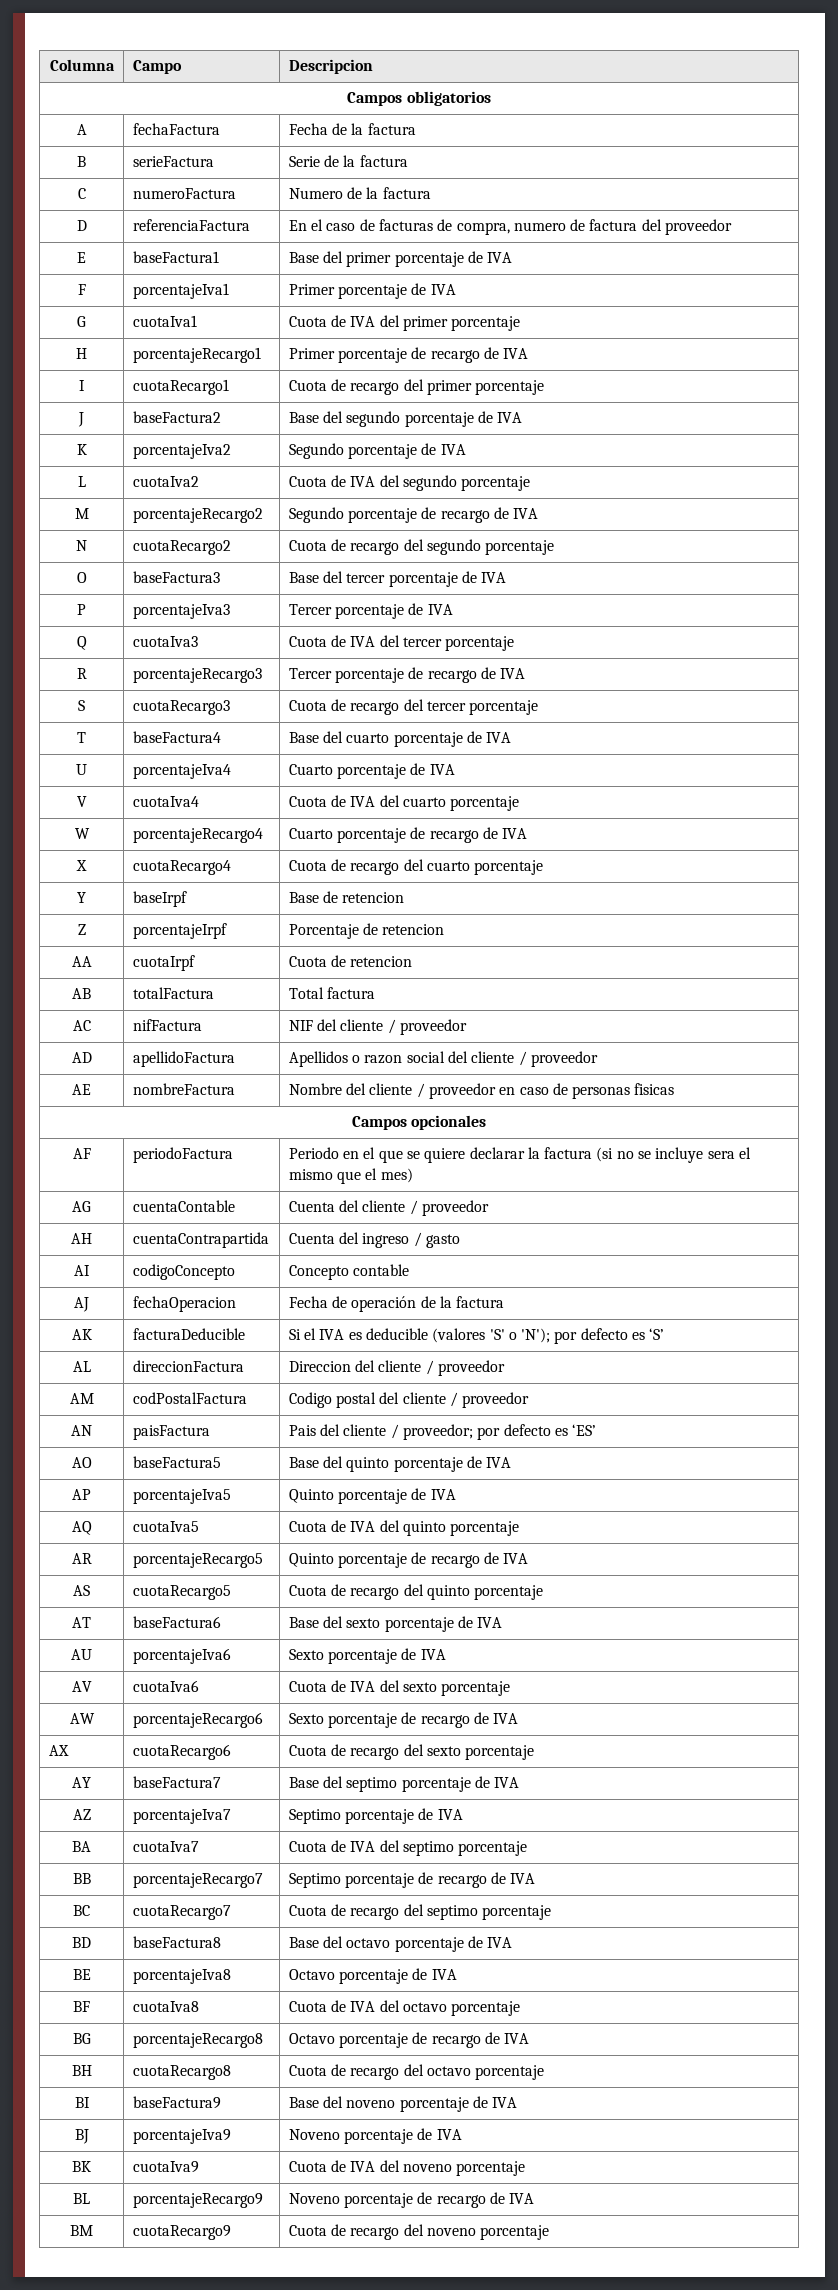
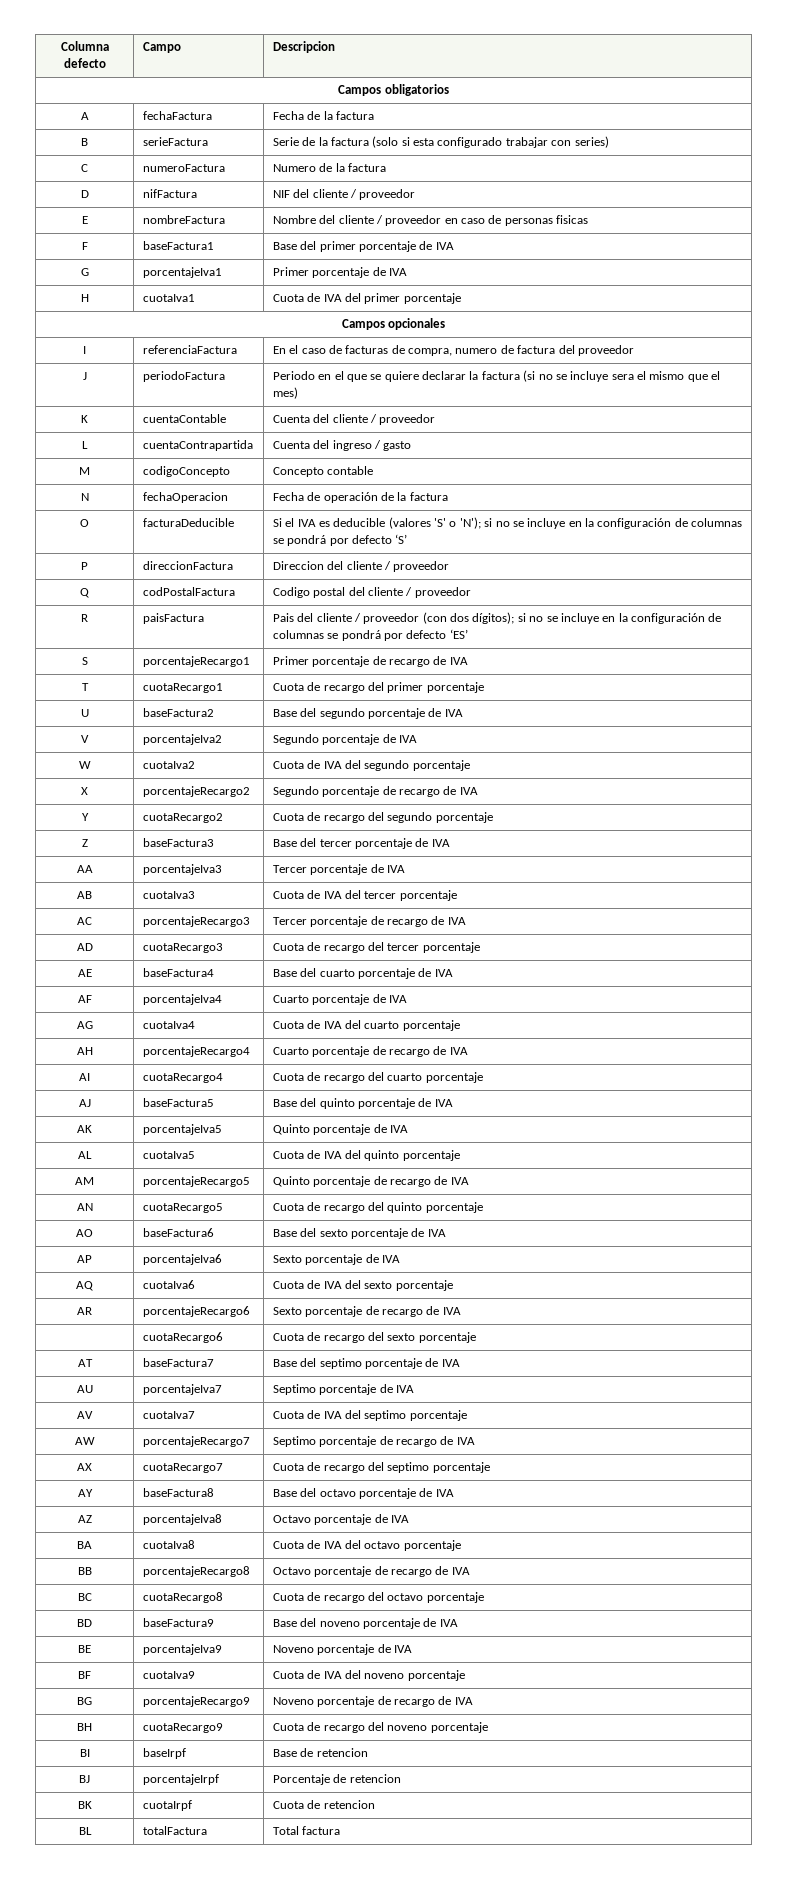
(115, 65) none -> [63,58,106,68] defecto
(408, 161) none -> [372,136,609,148] (solo si esta configurado trabajar con series)
(87, 225) none -> [142,189,197,198] [272,189,416,200] [81,216,88,224] [142,215,225,224] [272,215,589,226] [81,242,88,250] [142,241,214,250] [272,241,454,252] [80,268,89,276] [142,267,222,278] [272,267,407,278] [80,294,89,302] [142,294,195,302] [272,293,461,304] [341,318,446,330] [83,346,86,354] | nifFactura | NIF del cliente / proveedor // E | nombreFactura | Nombre del cliente / proveedor en caso de personas fisicas // F | baseFactura1 | Base del primer porcentaje de IVA // G | porcentajeIva1 | Primer porcentaje de IVA // H | cuotaIva1 | Cuota de IVA del primer porcentaje // Campos opcionales // I
[77,252,86,263] [132,251,219,263] [288,251,513,267] [77,284,86,295] [132,283,229,299] [288,283,456,299] [77,316,86,327] [132,315,197,327] [288,315,521,331] [76,348,87,359] [132,347,261,363] [288,347,529,363] [79,380,85,391] [132,379,229,395] [288,379,545,395] [78,412,84,427] [132,411,221,423] [288,411,523,427] [76,444,87,455] [132,444,231,459] [288,443,466,459] [77,476,86,487] [132,476,199,487] [288,475,531,491] [74,508,89,519] [132,508,263,523] [288,507,539,523] [76,540,87,551] [132,540,231,555] [288,539,555,555] [76,572,87,583] [132,571,220,583] [288,571,507,587] [77,604,86,615] [132,604,230,619] [288,603,453,619] [76,636,87,650] [132,636,198,647] [288,635,515,651] [76,668,87,679] [132,668,262,683] [288,667,526,683] [78,700,85,711] [132,700,230,715] [288,699,539,715] [77,732,86,743] [132,731,221,743] [288,731,512,747] [76,764,87,775] [132,764,231,779] [288,763,455,779] [76,796,87,807] [132,796,199,807] [288,795,520,811] [74,828,90,839] [132,828,263,843] [288,827,528,843] [76,860,87,871] [132,860,231,875] [288,859,544,875] [77,892,86,903] [132,891,187,907] [288,891,405,903] [77,924,86,935] [132,923,227,939] [288,923,445,939] [71,956,92,967] [132,955,195,971] [288,955,413,967] [72,988,91,999] [132,987,214,999] [288,987,375,999] [72,1020,91,1031] [132,1019,202,1031] [288,1019,467,1035] [71,1052,92,1063] [132,1051,235,1067] [288,1051,598,1067] [72,1084,91,1095] [132,1083,235,1095] [288,1083,675,1099] [351,1115,487,1130] [72,1148,91,1159] E | baseFactura1 | Base del primer porcentaje de IVA // F | porcentajeIva1 | Primer porcentaje de IVA // G | cuotaIva1 | Cuota de IVA del primer porcentaje // H | porcentajeRecargo1 | Primer porcentaje de recargo de IVA // I | cuotaRecargo1 | Cuota de recargo del primer porcentaje // J | baseFactura2 | Base del segundo porcentaje de IVA // K | porcentajeIva2 | Segundo porcentaje de IVA // L | cuotaIva2 | Cuota de IVA del segundo porcentaje // M | porcentajeRecargo2 | Segundo porcentaje de recargo de IVA // N | cuotaRecargo2 | Cuota de recargo del segundo porcentaje // O | baseFactura3 | Base del tercer porcentaje de IVA // P | porcentajeIva3 | Tercer porcentaje de IVA // Q | cuotaIva3 | Cuota de IVA del tercer porcentaje // R | porcentajeRecargo3 | Tercer porcentaje de recargo de IVA // S | cuotaRecargo3 | Cuota de recargo del tercer porcentaje // T | baseFactura4 | Base del cuarto porcentaje de IVA // U | porcentajeIva4 | Cuarto porcentaje de IVA // V | cuotaIva4 | Cuota de IVA del cuarto porcentaje // W | porcentajeRecargo4 | Cuarto porcentaje de recargo de IVA // X | cuotaRecargo4 | Cuota de recargo del cuarto porcentaje // Y | baseIrpf | Base de retencion // Z | porcentajeIrpf | Porcentaje de retencion // AA | cuotaIrpf | Cuota de retencion // AB | totalFactura | Total factura // AC | nifFactura | NIF del cliente / proveedor // AD | apellidoFactura | Apellidos o razon social del cliente / proveedor // AE | nombreFactura | Nombre del cliente / proveedor en caso de personas fisicas // Campos opcionales // AF -> [82,372,87,380] J
[72,1201,91,1212] AG -> [81,415,88,423] K
[71,1233,92,1244] AH -> [82,441,88,449] L
[74,1265,90,1276] AI -> [79,467,90,475] M
[74,1297,89,1312] AJ -> [80,493,89,501] N
[71,1329,92,1340] AK -> [80,519,89,527] O
[554,1328,646,1344] por defecto es -> [484,518,743,529] [272,535,392,546] si no se incluye en la configuración de columnas se pondrá por defecto
[72,1361,91,1372] AL -> [81,562,88,570] P
[69,1393,94,1404] AM -> [80,588,89,598] Q
[71,1425,92,1436] AN -> [81,614,88,622] R
[402,1424,568,1440] proveedor; por defecto es -> [363,612,722,624] [272,630,447,641] proveedor (con dos dígitos); si no se incluye en la configuración de columnas se pondrá por defecto
[71,1457,92,1468] AO -> [81,657,88,665] [142,656,250,667] [272,656,468,667] [81,683,89,691] [142,683,223,693] [272,682,484,693] [80,709,89,717] [142,708,214,717] [272,708,463,719] [81,735,89,743] [142,734,222,745] [272,734,417,745] [78,761,91,769] [142,761,195,769] [272,760,470,771] [81,787,88,795] [142,786,250,797] [272,786,478,797] [81,813,89,821] [142,813,223,823] [272,812,493,823] [81,839,88,847] [142,838,214,847] [272,838,450,849] [76,865,93,873] [142,864,222,875] [272,864,405,875] [77,891,92,899] [142,891,195,899] [272,890,457,901] [77,917,92,925] [142,916,250,927] [272,916,466,927] [76,943,93,951] [142,943,223,953] [272,942,480,953] [77,969,92,977] [142,968,214,977] [272,968,453,979] [77,995,92,1003] [142,994,222,1005] [272,994,407,1005] [76,1021,93,1029] [142,1021,195,1029] [272,1020,460,1031] [76,1047,93,1055] [142,1046,250,1057] [272,1046,468,1057] [79,1073,90,1081] [142,1073,223,1083] [272,1072,483,1083] [78,1099,91,1107] S | porcentajeRecargo1 | Primer porcentaje de recargo de IVA // T | cuotaRecargo1 | Cuota de recargo del primer porcentaje // U | baseFactura2 | Base del segundo porcentaje de IVA // V | porcentajeIva2 | Segundo porcentaje de IVA // W | cuotaIva2 | Cuota de IVA del segundo porcentaje // X | porcentajeRecargo2 | Segundo porcentaje de recargo de IVA // Y | cuotaRecargo2 | Cuota de recargo del segundo porcentaje // Z | baseFactura3 | Base del tercer porcentaje de IVA // AA | porcentajeIva3 | Tercer porcentaje de IVA // AB | cuotaIva3 | Cuota de IVA del tercer porcentaje // AC | porcentajeRecargo3 | Tercer porcentaje de recargo de IVA // AD | cuotaRecargo3 | Cuota de recargo del tercer porcentaje // AE | baseFactura4 | Base del cuarto porcentaje de IVA // AF | porcentajeIva4 | Cuarto porcentaje de IVA // AG | cuotaIva4 | Cuota de IVA del cuarto porcentaje // AH | porcentajeRecargo4 | Cuarto porcentaje de recargo de IVA // AI | cuotaRecargo4 | Cuota de recargo del cuarto porcentaje // AJ
[72,1489,91,1500] AP -> [77,1125,92,1133] AK
[71,1521,92,1535] AQ -> [78,1151,92,1159] AL
[71,1553,92,1564] AR -> [75,1177,94,1185] AM
[73,1585,90,1596] AS -> [76,1203,93,1211] AN
[72,1617,91,1628] AT -> [76,1229,93,1237] AO
[71,1649,92,1660] AU -> [77,1255,92,1263] AP
[71,1681,92,1692] AV -> [76,1281,93,1291] AQ
[69,1713,95,1724] AW -> [77,1307,92,1315] AR
[48,1745,69,1756] AX -> (461, 1311) none
[72,1777,91,1788] AY -> [77,1359,93,1367] AT
[72,1809,91,1820] AZ -> [76,1385,93,1393] AU
[72,1841,91,1852] BA -> [77,1411,93,1419] AV
[72,1873,91,1884] BB -> [74,1437,95,1445] AW
[73,1905,90,1916] BC -> [77,1463,92,1471] AX
[72,1937,91,1948] BD -> [77,1489,93,1497] AY
[72,1969,91,1980] BE -> [77,1515,92,1523] AZ
[73,2001,90,2012] BF -> [77,1541,92,1549] BA
[72,2033,91,2044] BG -> [77,1567,92,1575] BB
[71,2065,92,2076] BH -> [77,1593,92,1601] BC
[74,2097,90,2108] BI -> [77,1619,92,1627] BD
[74,2129,89,2144] BJ -> [78,1645,91,1653] BE
[72,2161,91,2172] BK -> [78,1671,91,1679] BF
[73,2193,90,2204] BL -> [77,1697,92,1705] BG
[70,2225,93,2236] BM -> [77,1723,92,1731] BH
(550, 2232) none -> [79,1749,90,1757] [142,1748,186,1759] [272,1748,368,1757] [79,1775,90,1783] [142,1774,219,1785] [272,1774,401,1785] [77,1801,92,1809] [142,1800,192,1811] [272,1800,375,1809] [78,1827,92,1835] [142,1826,207,1835] [272,1826,341,1835] // BI | baseIrpf | Base de retencion // BJ | porcentajeIrpf | Porcentaje de retencion // BK | cuotaIrpf | Cuota de retencion // BL | totalFactura | Total factura

